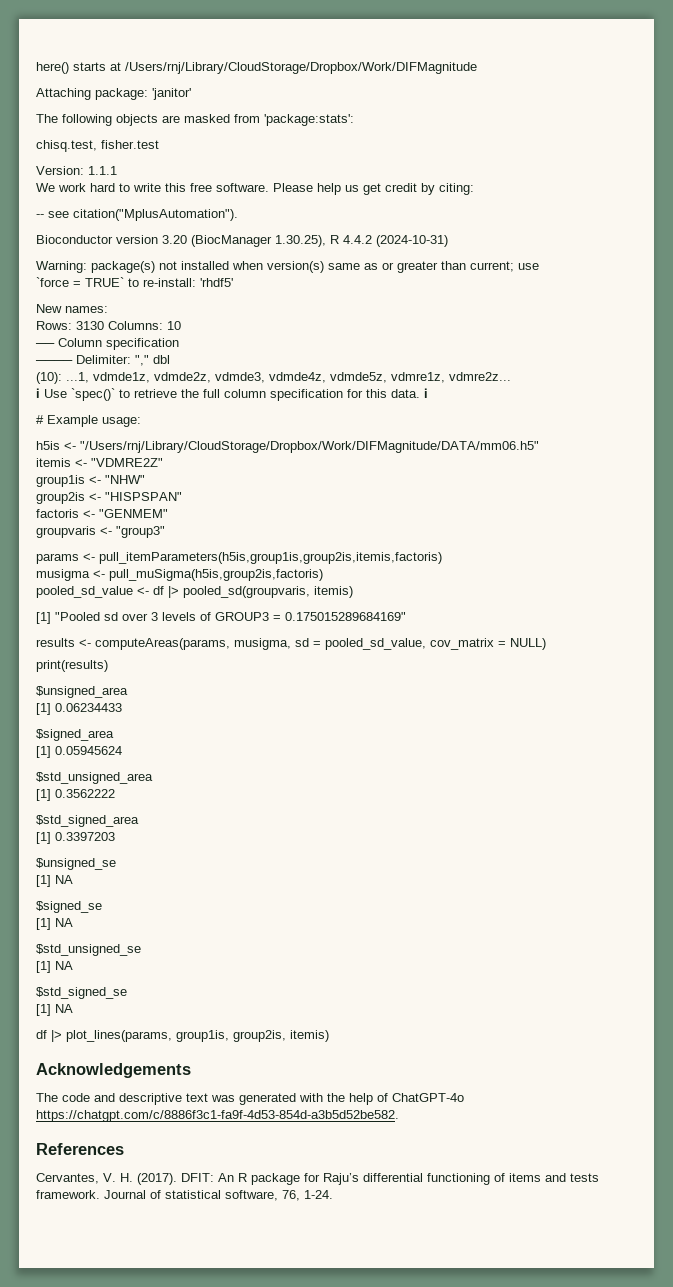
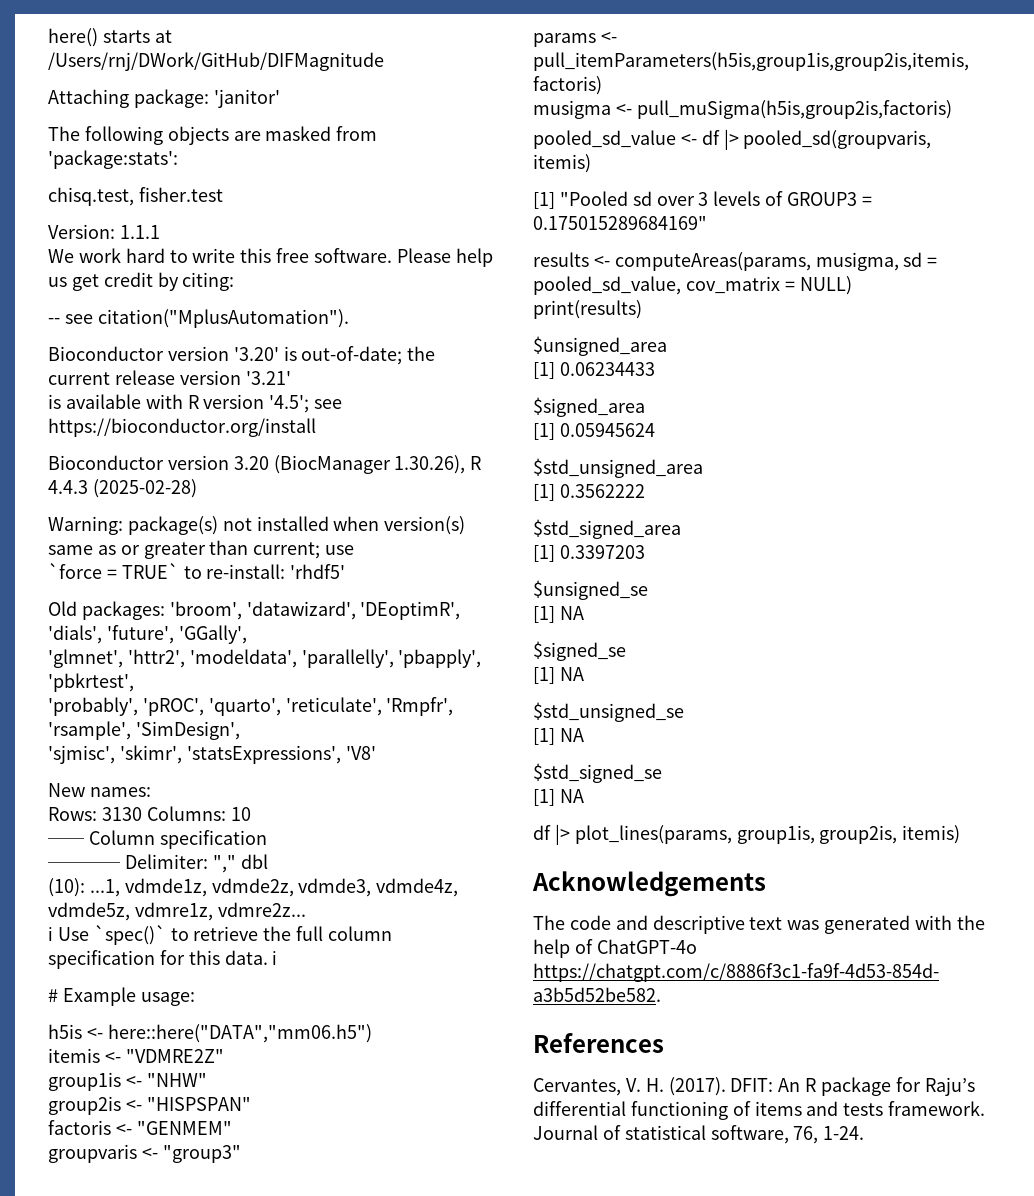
[125,62,477,74] /Users/rnj/Library/CloudStorage/Dropbox/Work/DIFMagnitude -> [48,52,384,71] /Users/rnj/DWork/GitHub/DIFMagnitude
(238, 215) none -> [48,346,436,365] [48,370,291,385] [48,394,343,413] [48,418,316,437] // Bioconductor version '3.20' is out-of-date; the current release version '3.21' // is available with R version '4.5'; see https://bioconductor.org/install
[275,235,448,247] 1.30.25), R 4.4.2 (2024-10-31) -> [394,455,482,474] [48,479,197,498] 1.30.26), R 4.4.3 (2025-02-28)
(233, 282) none -> [48,601,461,620] [48,625,247,644] [48,649,482,668] [48,673,134,692] [48,697,454,716] [48,721,240,740] [48,745,376,764] // Old packages: 'broom', 'datawizard', 'DEoptimR', 'dials', 'future', 'GGally', // 'glmnet', 'httr2', 'modeldata', 'parallelly', 'pbapply', 'pbkrtest', // 'probably', 'pROC', 'quarto', 'reticulate', 'Rmpfr', 'rsample', 'SimDesign', // 'sjmisc', 'skimr', 'statsExpressions', 'V8'
[80,441,539,453] "/Users/rnj/Library/CloudStorage/Dropbox/Work/DIFMagnitude/DATA/mm06.h5" -> [107,1024,372,1043] here::here("DATA","mm06.h5")

